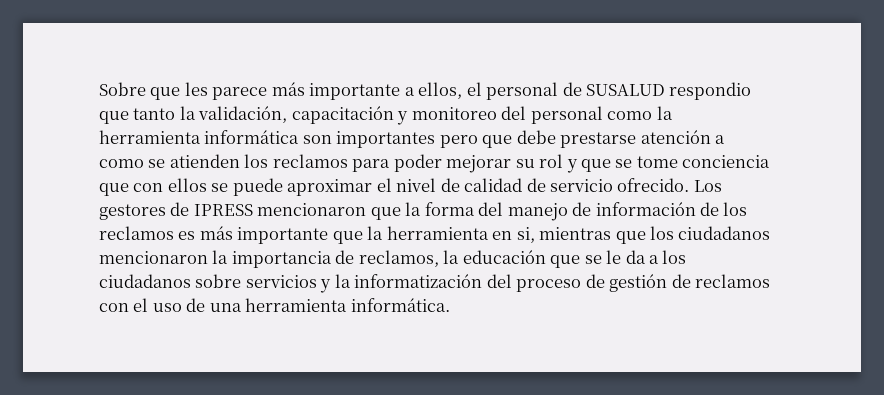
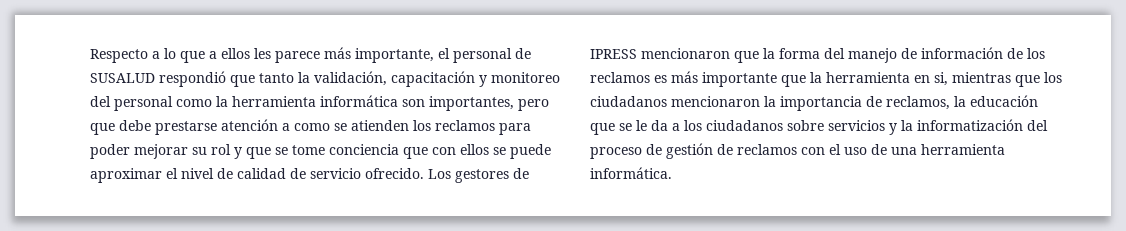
[99,82,463,100] Sobre que les parece más importante a ellos, -> [90,47,434,63] Respecto a lo que a ellos les parece más importante,
[669,82,752,100] respondio -> [159,71,226,87] respondió
[336,131,436,148] importantes -> [429,96,514,111] importantes,

